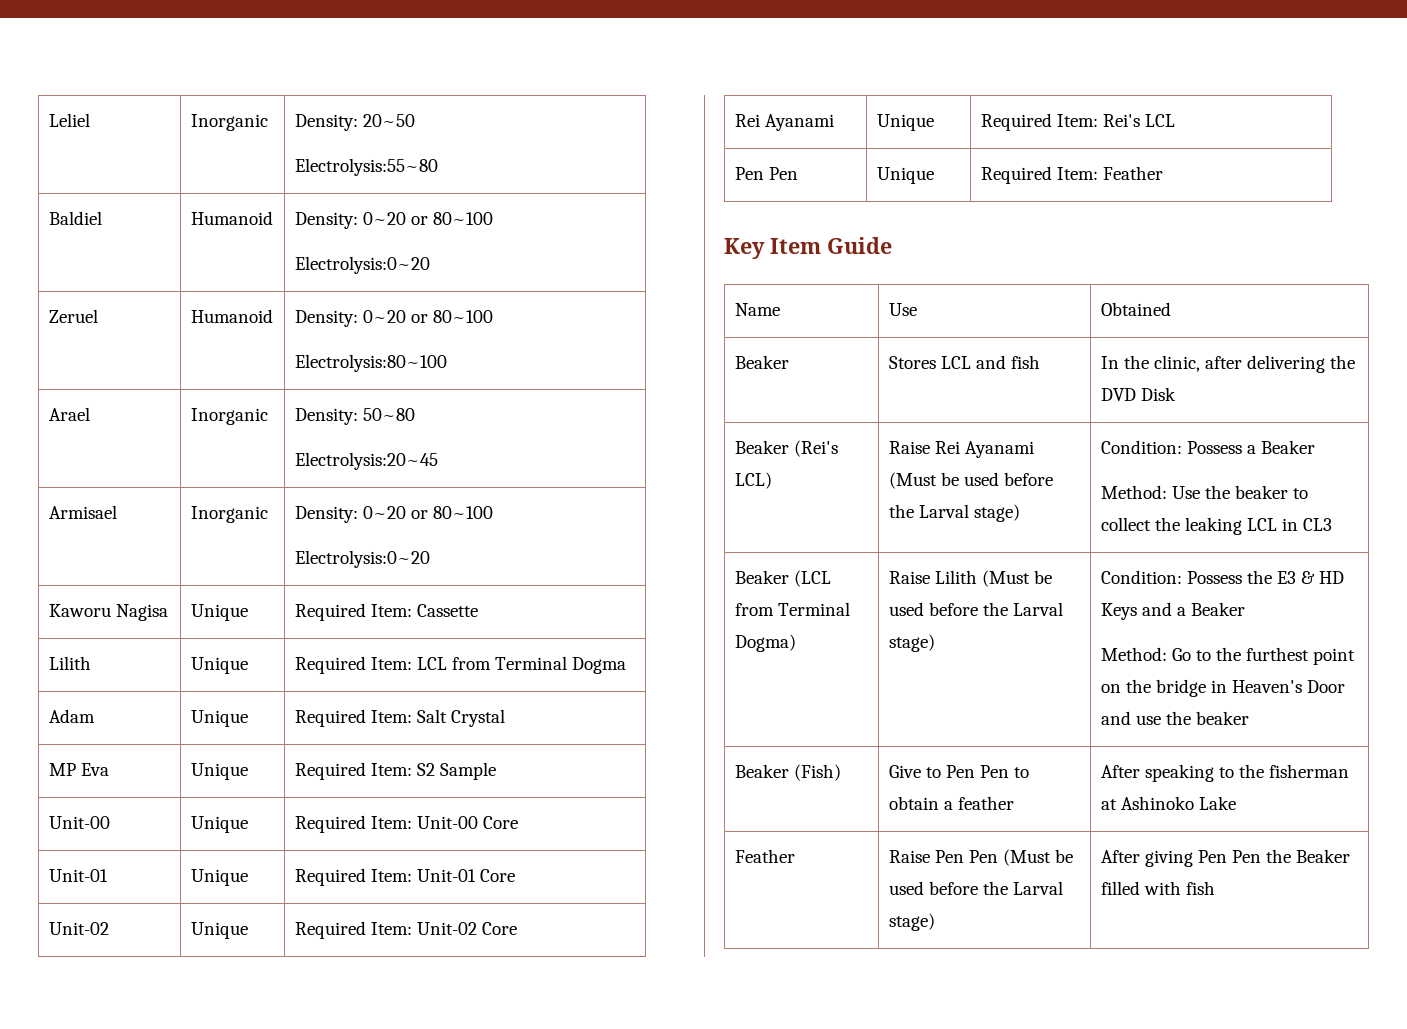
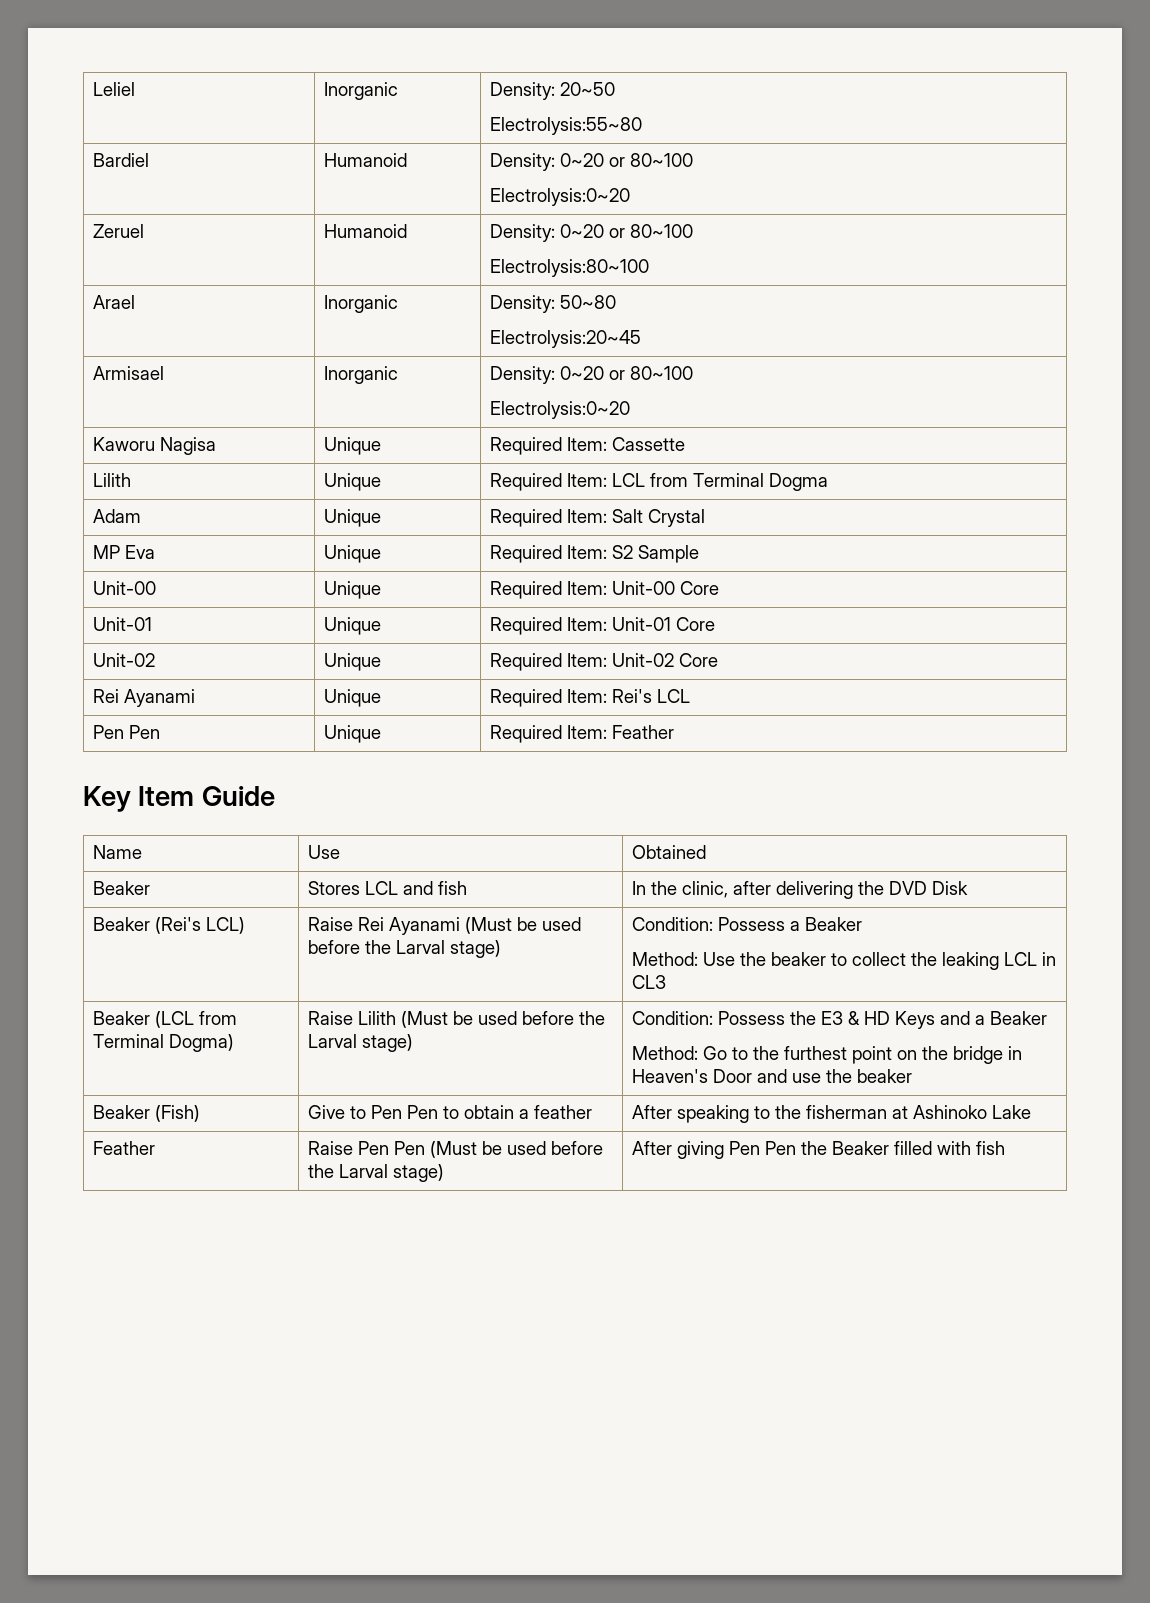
[48,211,102,225] Baldiel -> [92,153,149,167] Bardiel

